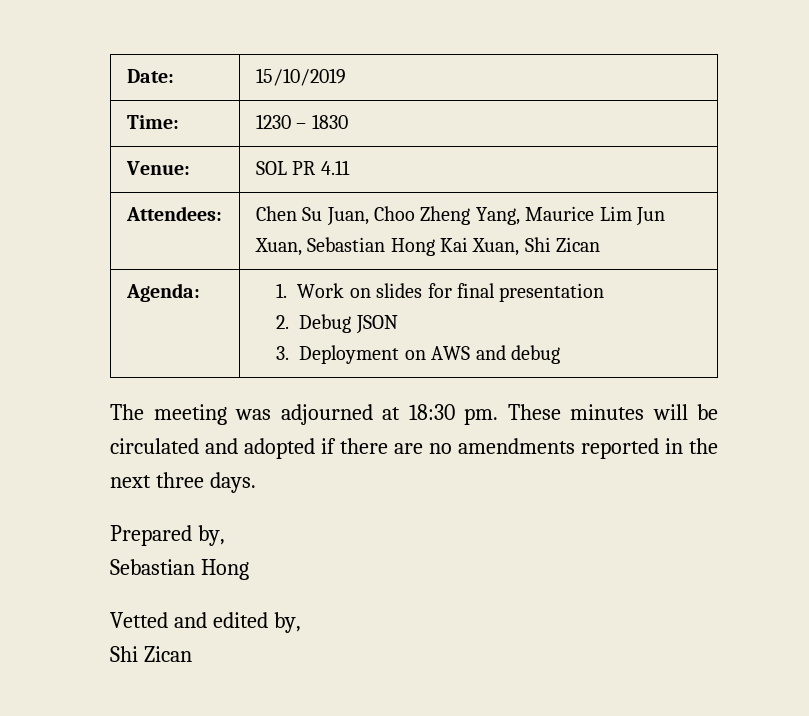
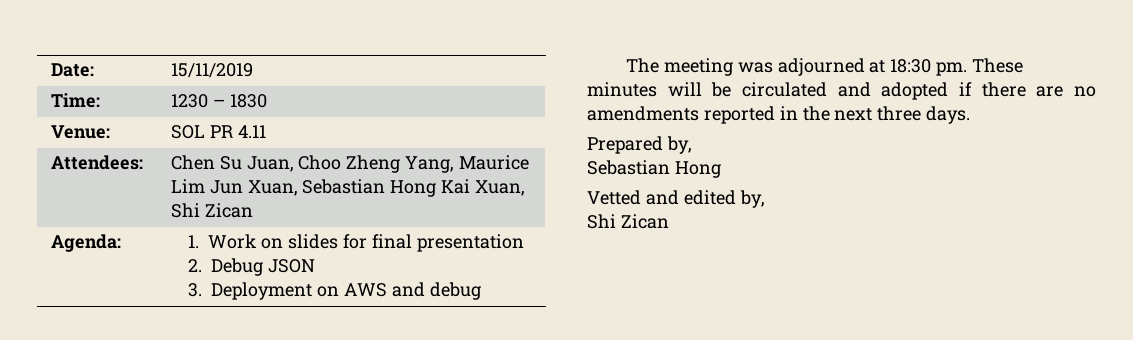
[255,68,346,86] 15/10/2019 -> [170,63,253,78] 15/11/2019

